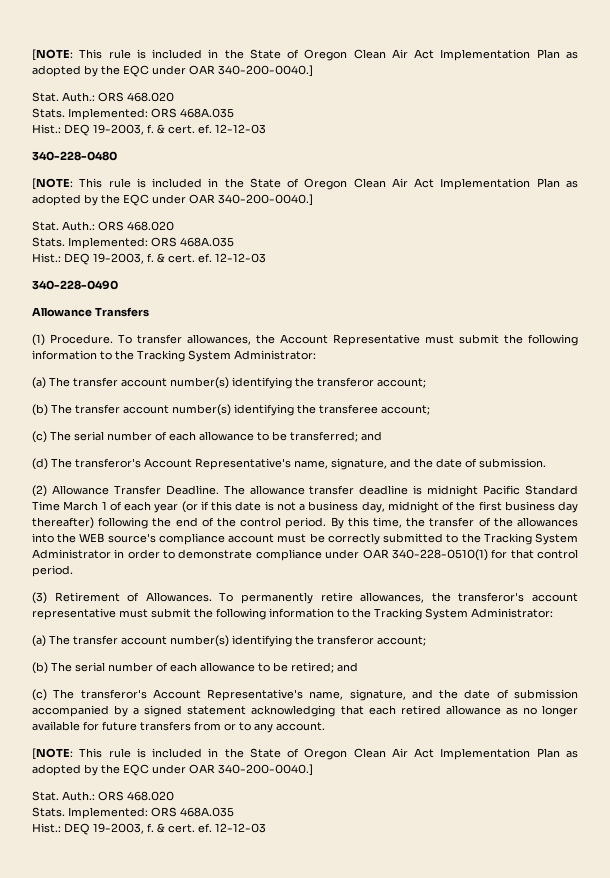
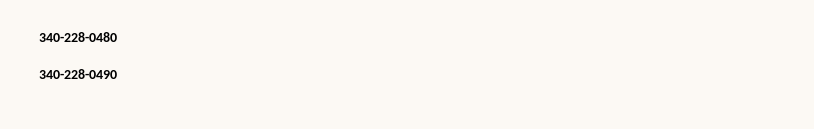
[32,49,578,61] [32,65,313,77] [32,92,174,102] [32,108,234,120] [32,124,266,136] [32,151,117,161] [32,178,578,190] [32,194,313,206] [32,221,174,231] [32,237,234,249] [32,253,266,265] [32,280,118,290] [32,307,149,317] [32,334,578,346] [32,350,316,362] [32,377,426,389] [32,404,430,416] [32,431,382,443] [32,458,546,470] [32,485,579,497] [32,501,578,513] [32,517,578,529] [32,533,578,545] [32,549,579,561] [32,565,73,577] [32,592,579,604] [32,608,553,620] [32,635,426,647] [32,662,358,674] [32,689,578,701] [32,705,578,717] [32,721,325,733] [32,748,578,760] [32,764,313,776] [32,791,174,801] [32,807,234,819] [32,823,266,835] [NOTE: This rule is included in the State of Oregon Clean Air Act Implementation Plan as adopted by the EQC under OAR 340-200-0040.] // Stat. Auth.: ORS 468.020 // Stats. Implemented: ORS 468A.035 // Hist.: DEQ 19-2003, f. & cert. ef. 12-12-03 // 340-228-0480 // [NOTE: This rule is included in the State of Oregon Clean Air Act Implementation Plan as adopted by the EQC under OAR 340-200-0040.] // Stat. Auth.: ORS 468.020 // Stats. Implemented: ORS 468A.035 // Hist.: DEQ 19-2003, f. & cert. ef. 12-12-03 // 340-228-0490 // Allowance Transfers // (1) Procedure. To transfer allowances, the Account Representative must submit the following information to the Tracking System Administrator: // (a) The transfer account number(s) identifying the transferor account; // (b) The transfer account number(s) identifying the transferee account; // (c) The serial number of each allowance to be transferred; and // (d) The transferor's Account Representative's name, signature, and the date of submission. // (2) Allowance Transfer Deadline. The allowance transfer deadline is midnight Pacific Standard Time March 1 of each year (or if this date is not a business day, midnight of the first business day thereafter) following the end of the control period. By this time, the transfer of the allowances into the WEB source's compliance account must be correctly submitted to the Tracking System Administrator in order to demonstrate compliance under OAR 340-228-0510(1) for that control period. // (3) Retirement of Allowances. To permanently retire allowances, the transferor's account representative must submit the following information to the Tracking System Administrator: // (a) The transfer account number(s) identifying the transferor account; // (b) The serial number of each allowance to be retired; and // (c) The transferor's Account Representative's name, signature, and the date of submission accompanied by a signed statement acknowledging that each retired allowance as no longer available for future transfers from or to any account. // [NOTE: This rule is included in the State of Oregon Clean Air Act Implementation Plan as adopted by the EQC under OAR 340-200-0040.] // Stat. Auth.: ORS 468.020 // Stats. Implemented: ORS 468A.035 // Hist.: DEQ 19-2003, f. & cert. ef. 12-12-03 -> [39,32,117,42] [39,69,117,79] 340-228-0480 // 340-228-0490

